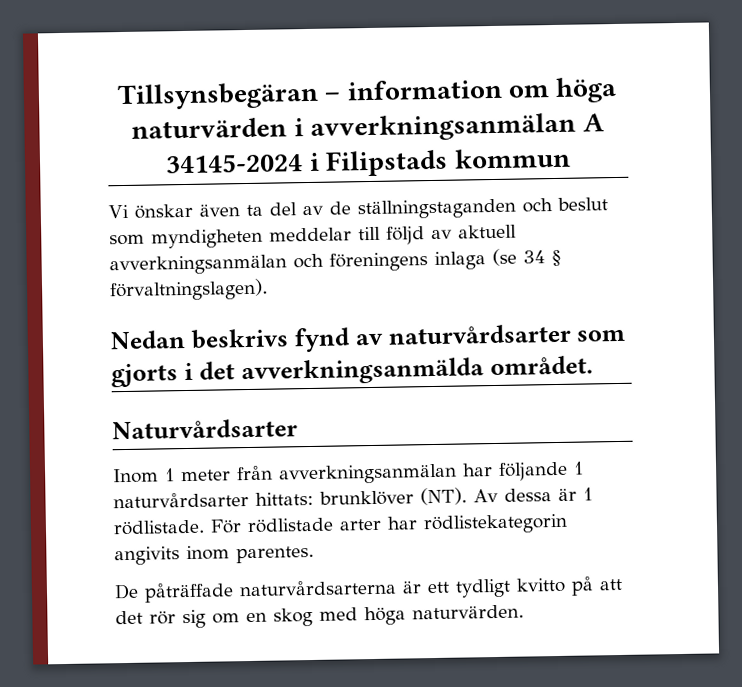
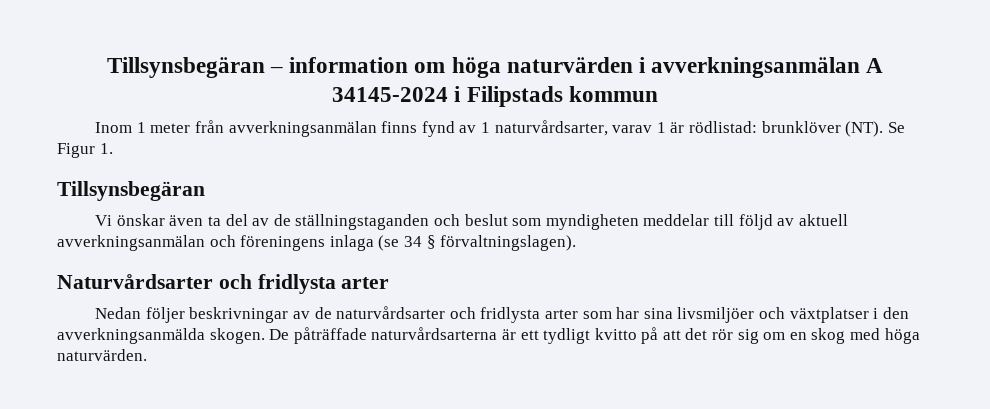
(571, 158) none -> [95,120,905,137] [57,143,113,158] [57,181,205,201] // Inom 1 meter från avverkningsanmälan finns fynd av 1 naturvårdsarter, varav 1 är rödlistad: brunklöver (NT). Se Figur 1. // Tillsynsbegäran
[110,323,626,353] [111,355,593,388] [112,418,298,440] [113,461,584,485] [113,487,593,509] [113,513,568,536] [114,545,314,566] Nedan beskrivs fynd av naturvårdsarter som gjorts i det avverkningsanmälda området. // Naturvårdsarter // Inom 1 meter från avverkningsanmälan har följande 1 naturvårdsarter hittats: brunklöver (NT). Av dessa är 1 rödlistade. För rödlistade arter har rödlistekategorin angivits inom parentes. // -> [57,274,390,294] [95,306,909,323] [57,328,265,344] Naturvårdsarter och fridlysta arter // Nedan följer beskrivningar av de naturvårdsarter och fridlysta arter som har sina livsmiljöer och växtplatser i den avverkningsanmälda skogen.

